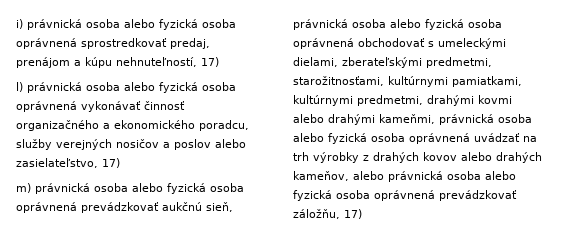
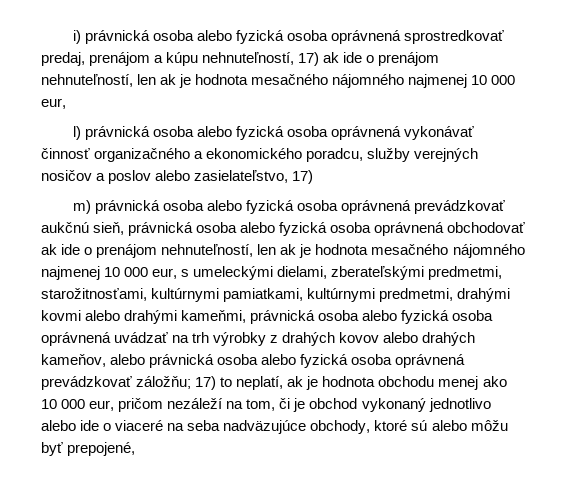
(219, 62) none -> [323,52,440,66] [41,74,516,88] [41,98,66,109] ak ide o prenájom nehnuteľností, len ak je hodnota mesačného nájomného najmenej 10 000 eur,
(425, 42) none -> [41,244,525,258] [41,266,178,280] ak ide o prenájom nehnuteľností, len ak je hodnota mesačného nájomného najmenej 10 000 eur,
[293,209,362,219] záložňu, 17) -> [136,376,507,390] [41,398,491,412] [41,420,508,434] [41,442,136,456] záložňu; 17) to neplatí, ak je hodnota obchodu menej ako 10 000 eur, pričom nezáleží na tom, či je obchod vykonaný jednotlivo alebo ide o viaceré na seba nadväzujúce obchody, ktoré sú alebo môžu byť prepojené,

